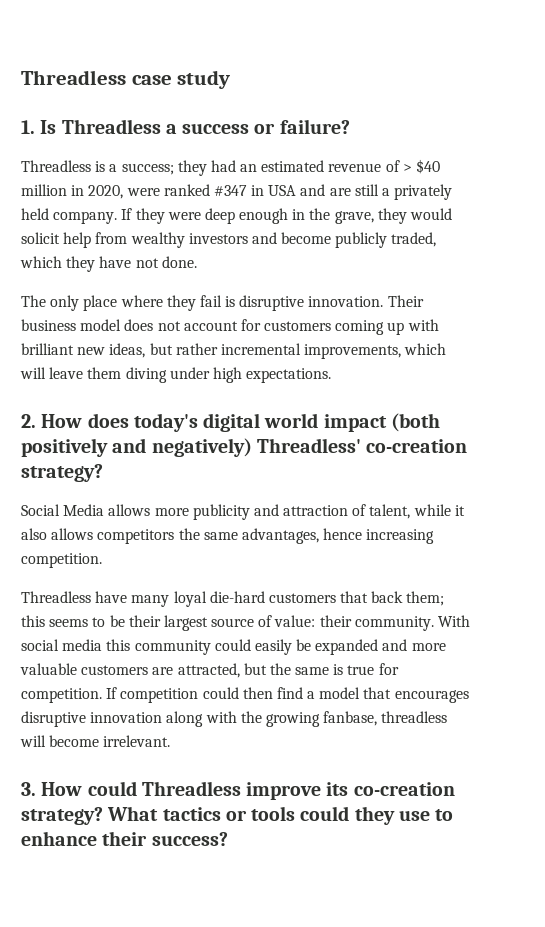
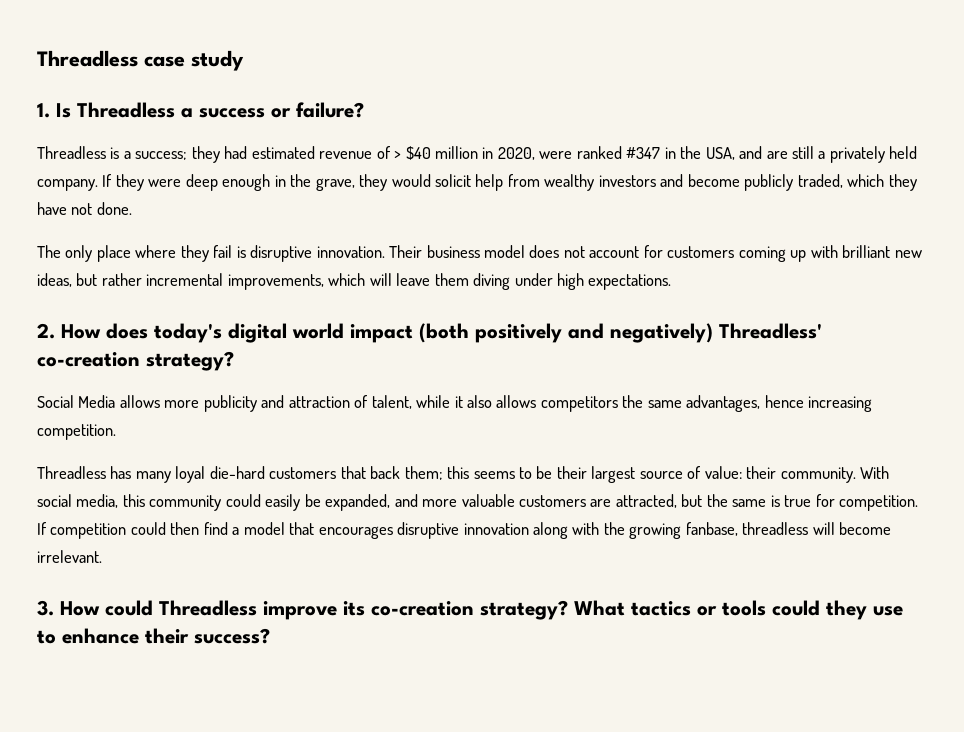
[240,164,258,172] an -> (248, 152) none
[268,185,297,196] USA -> [680,146,735,160] the USA,
[95,591,128,603] have -> [110,466,132,479] has
[62,639,103,651] media -> [76,494,119,508] media,
[315,639,379,655] expanded -> [325,494,391,511] expanded,

